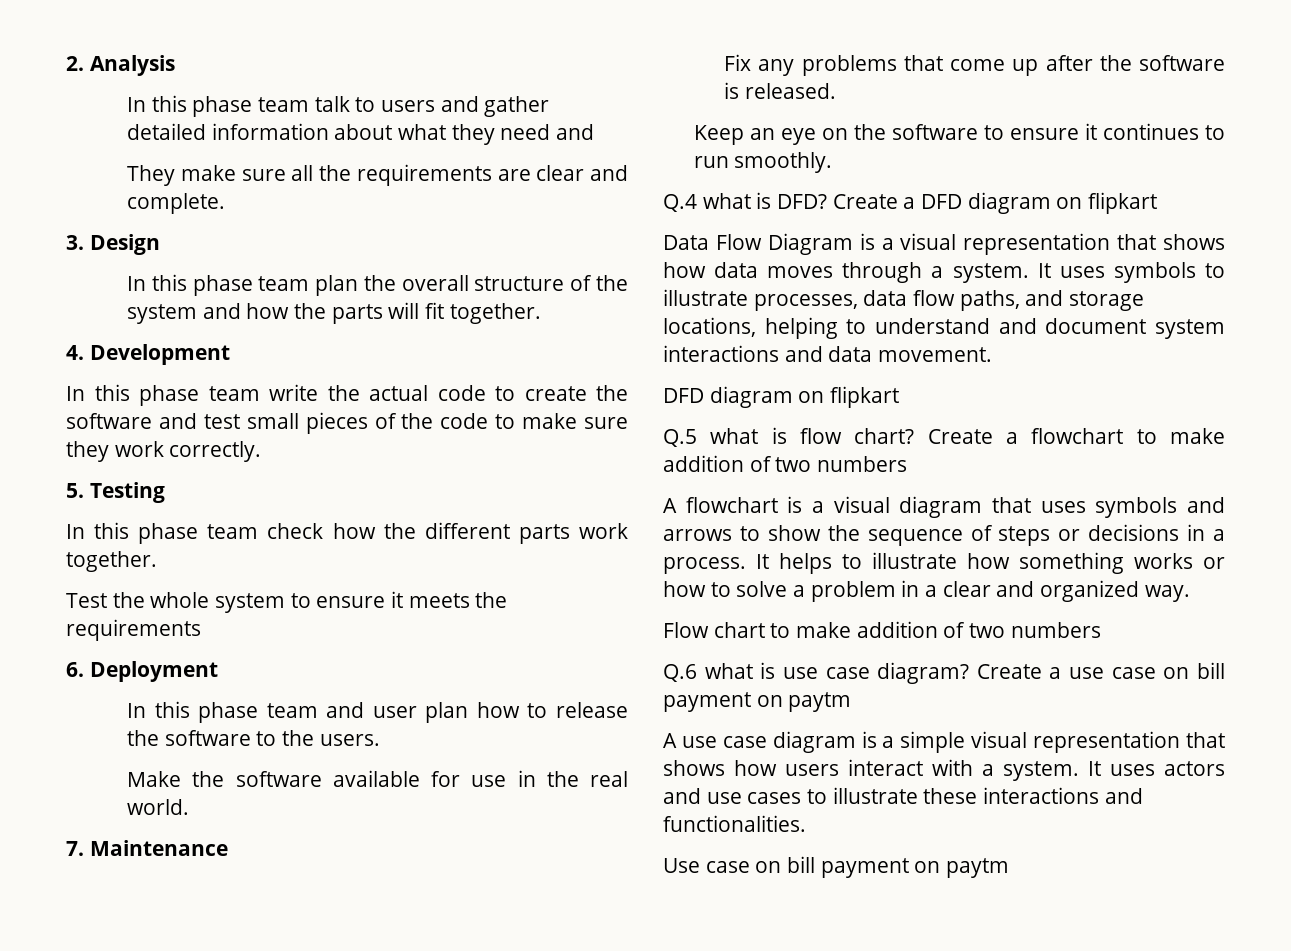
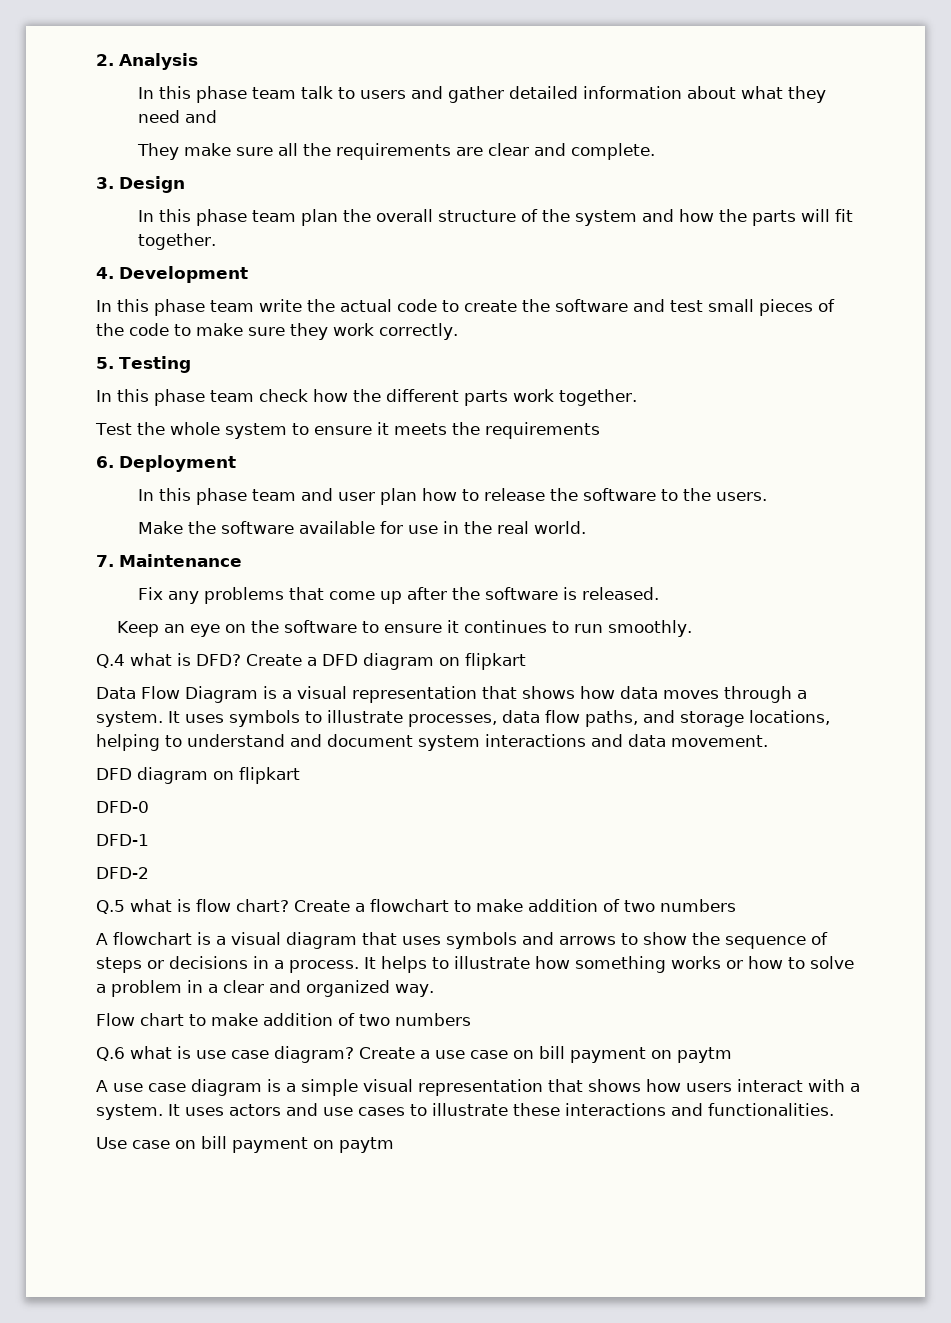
(900, 397) none -> [96,801,149,813] [96,834,149,846] [96,867,149,879] // DFD-0 // DFD-1 // DFD-2

